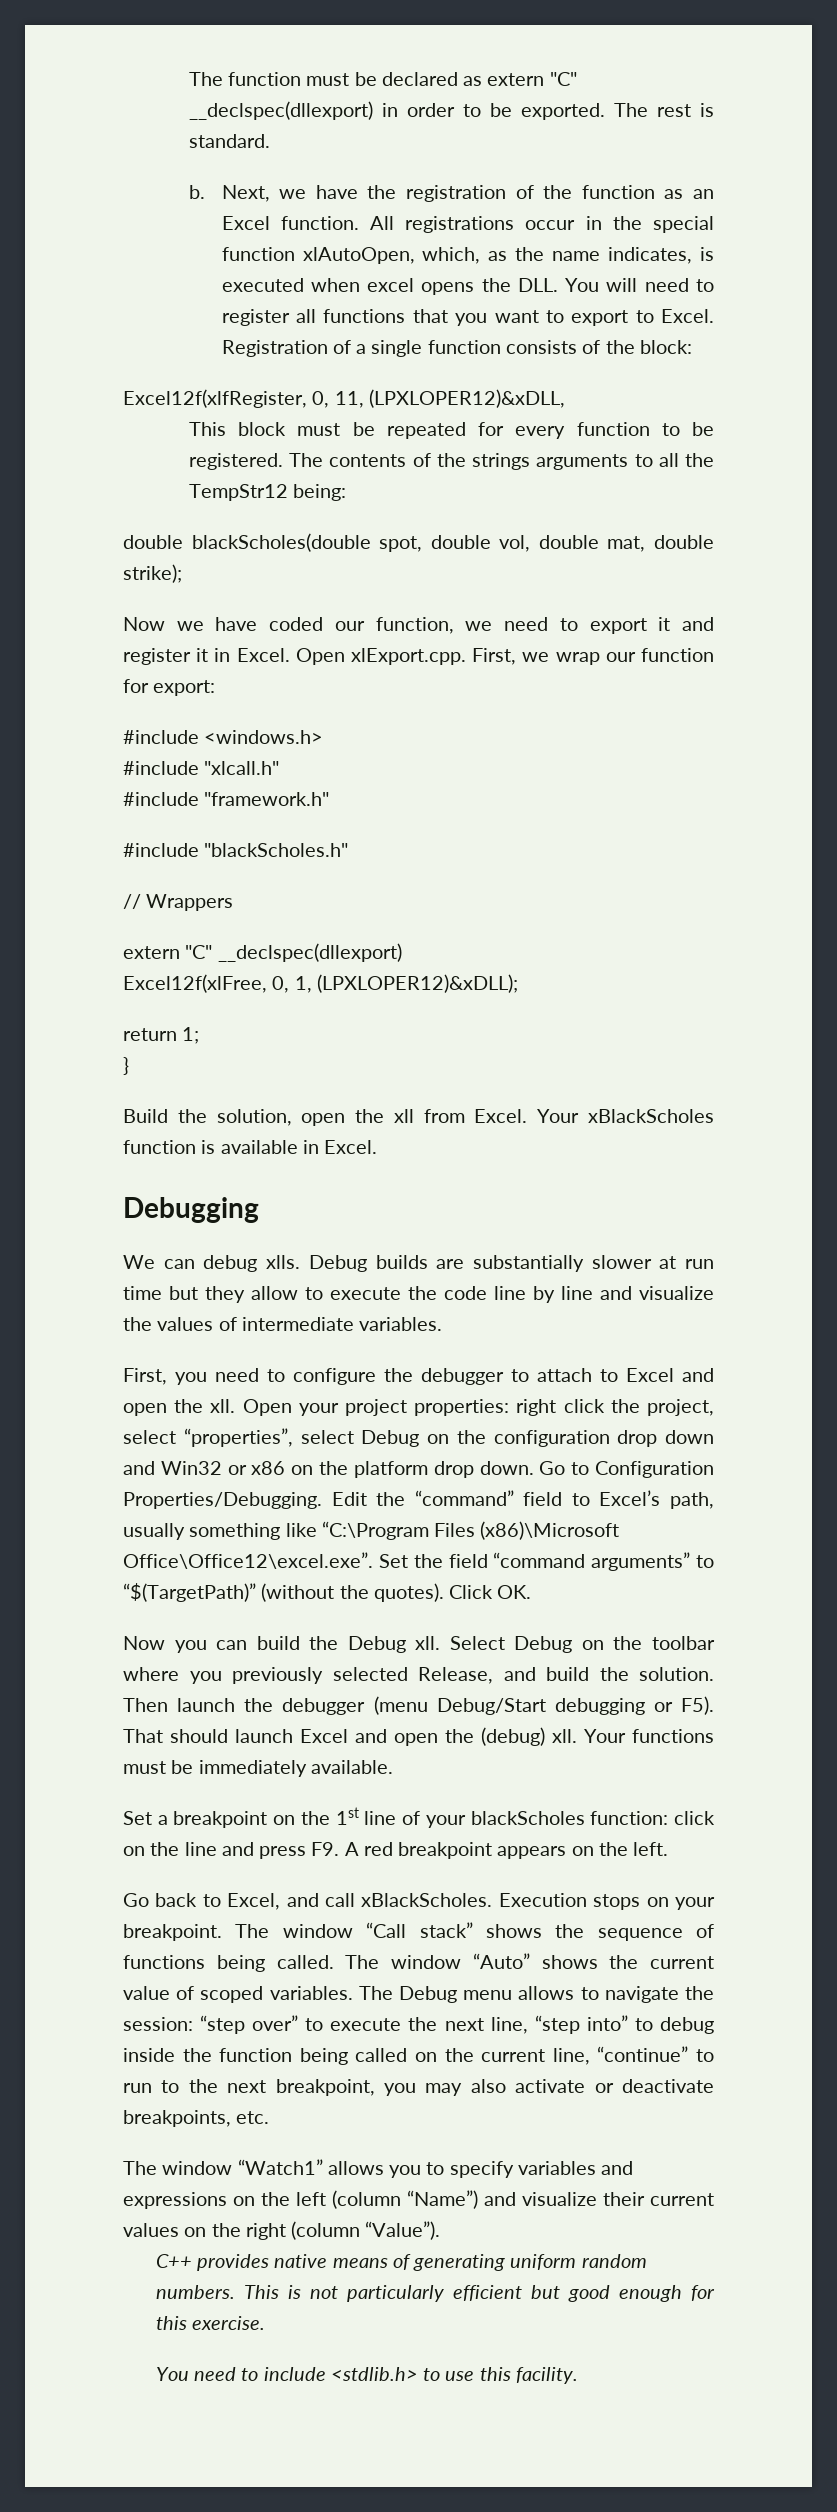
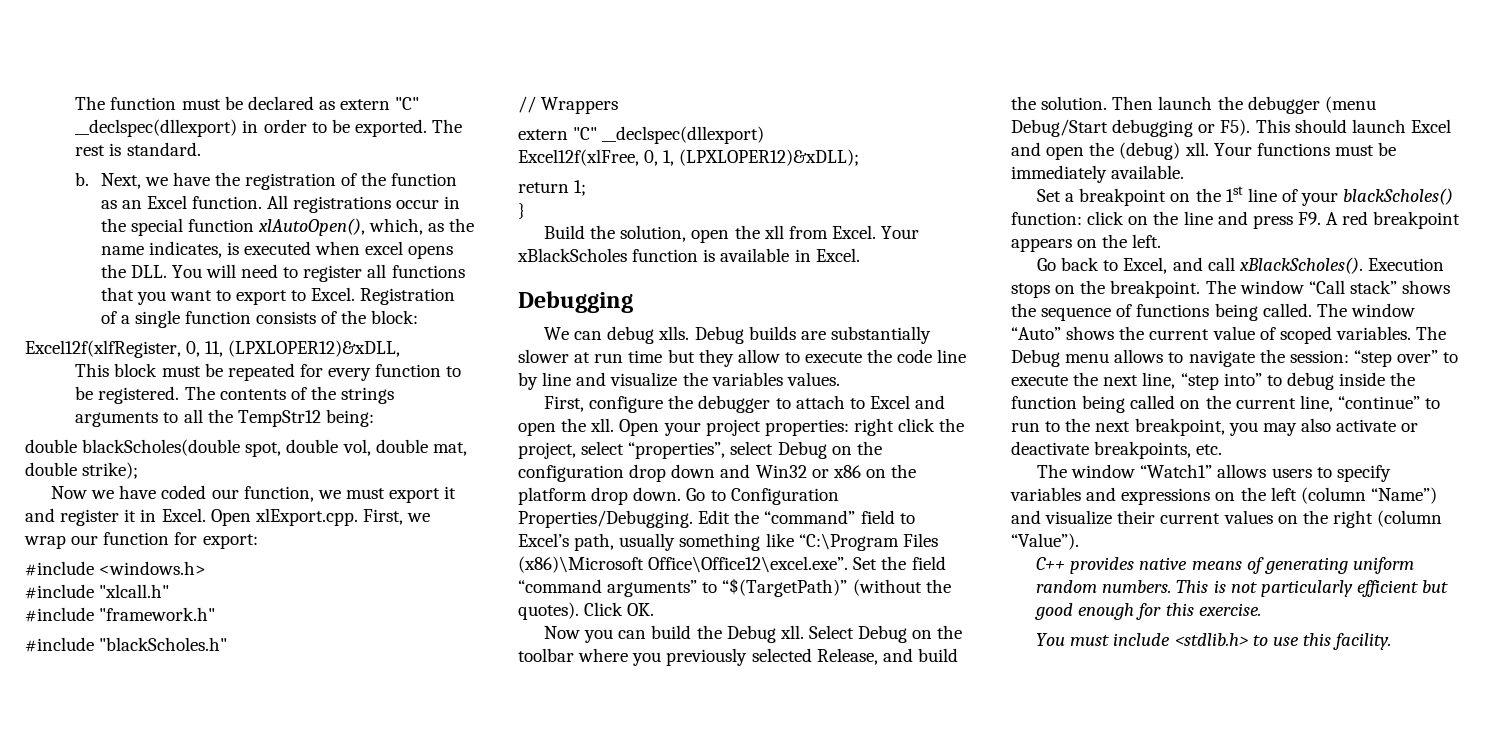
[302,247,415,264] xlAutoOpen, -> [257,218,365,236] xlAutoOpen(),
[504,617,578,631] need to -> [345,488,385,499] must
[157,1317,443,1331] [123,1368,285,1385] values of intermediate variables. // First, you need to -> [711,372,840,386] [544,396,585,412] variables values. // First,
[123,1729,163,1743] That -> [1255,119,1290,133] This
[470,1811,585,1825] blackScholes -> [1343,188,1454,205] blackScholes()
[361,1893,493,1907] xBlackScholes. -> [1238,257,1363,274] xBlackScholes().
[675,1897,715,1910] your -> [1080,280,1106,294] the
[389,2165,422,2178] you -> [1271,468,1312,478] users
[194,2367,259,2381] need to -> [1070,635,1110,646] must

